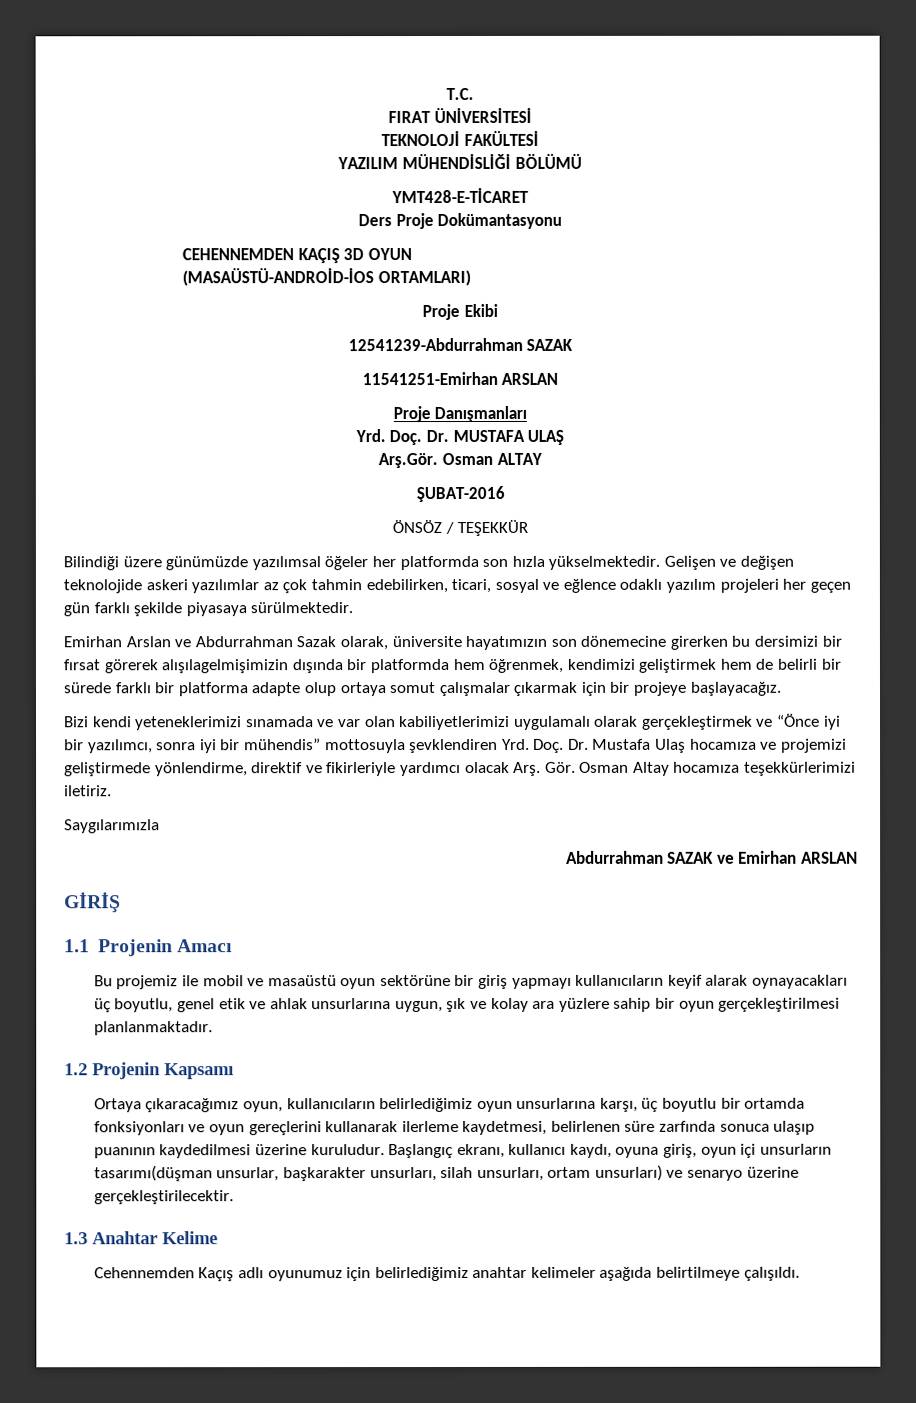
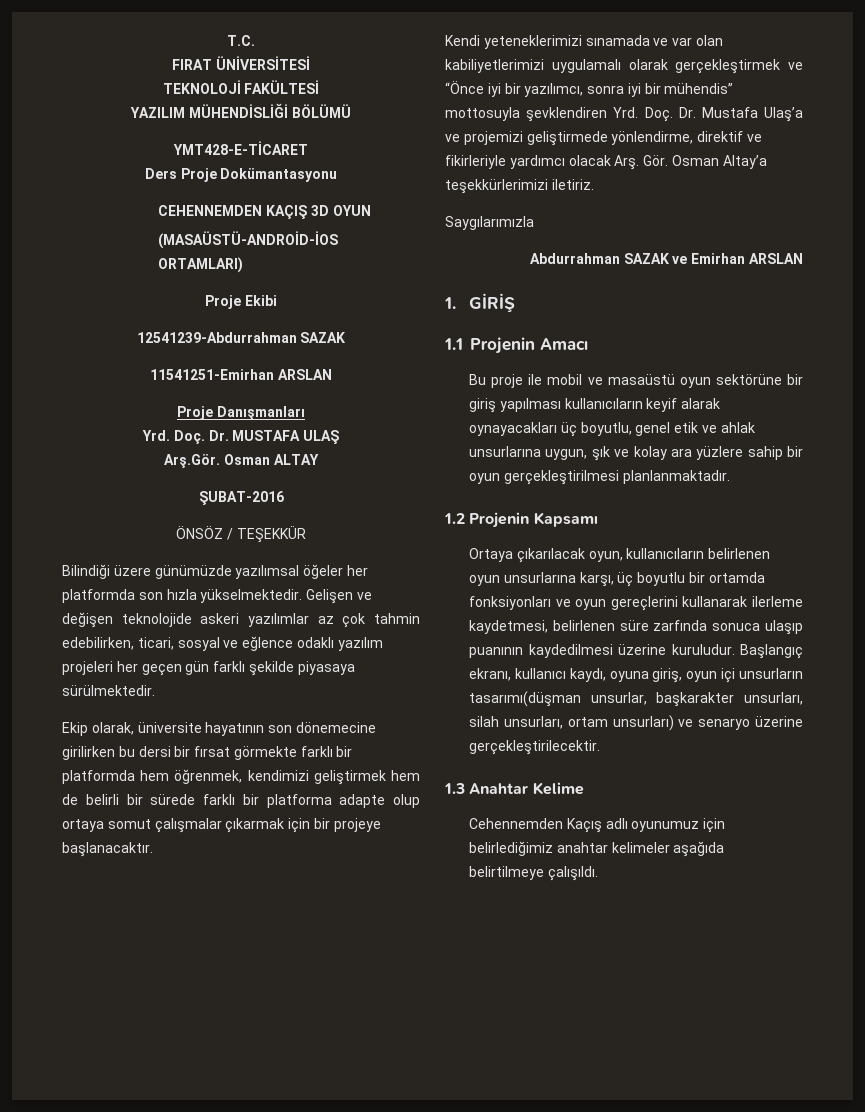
[63,636,337,648] Emirhan Arslan ve Abdurrahman Sazak -> [62,722,88,736] Ekip
[465,635,548,650] hayatımızın -> [205,722,265,736] hayatının
[669,635,842,650] [63,659,343,674] girerken bu dersimizi bir fırsat görerek alışılagelmişimizin dışında -> [62,746,333,760] girilirken bu dersi bir fırsat görmekte farklı
[689,681,781,696] [64,716,132,728] başlayacağız. // Bizi kendi -> [62,842,153,857] [445,35,480,46] başlanacaktır. // Kendi
[655,738,757,753] Ulaş hocamıza -> [764,107,803,122] Ulaş’a
[632,761,741,776] Altay hocamıza -> [722,155,767,169] Altay’a
(859, 857) none -> [444,297,456,309] 1.
[116,975,179,990] projemiz -> [491,374,524,388] proje
[511,977,572,989] yapmayı -> [499,398,561,412] yapılması
[145,1098,240,1113] çıkaracağımız -> [516,548,585,563] çıkarılacak
[379,1097,474,1113] belirlediğimiz -> [708,548,771,559] belirlenen

